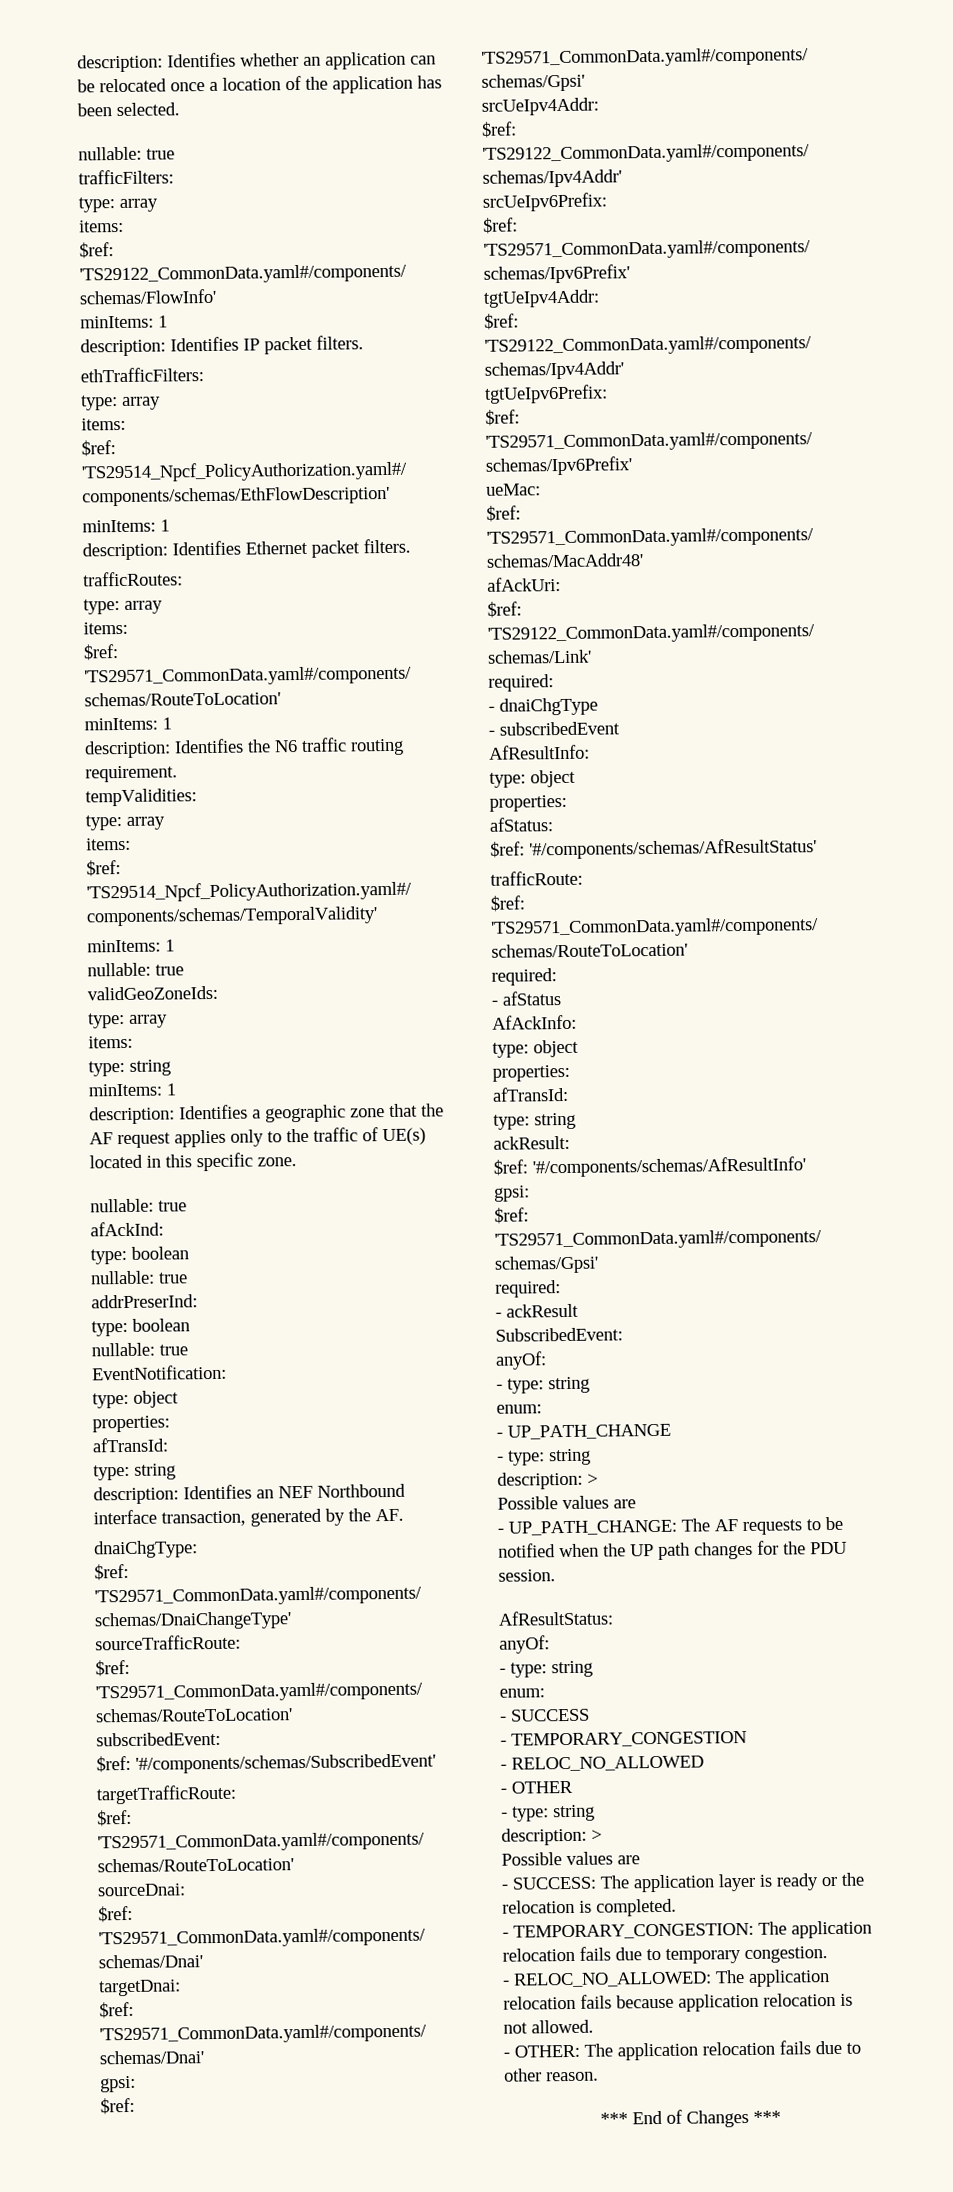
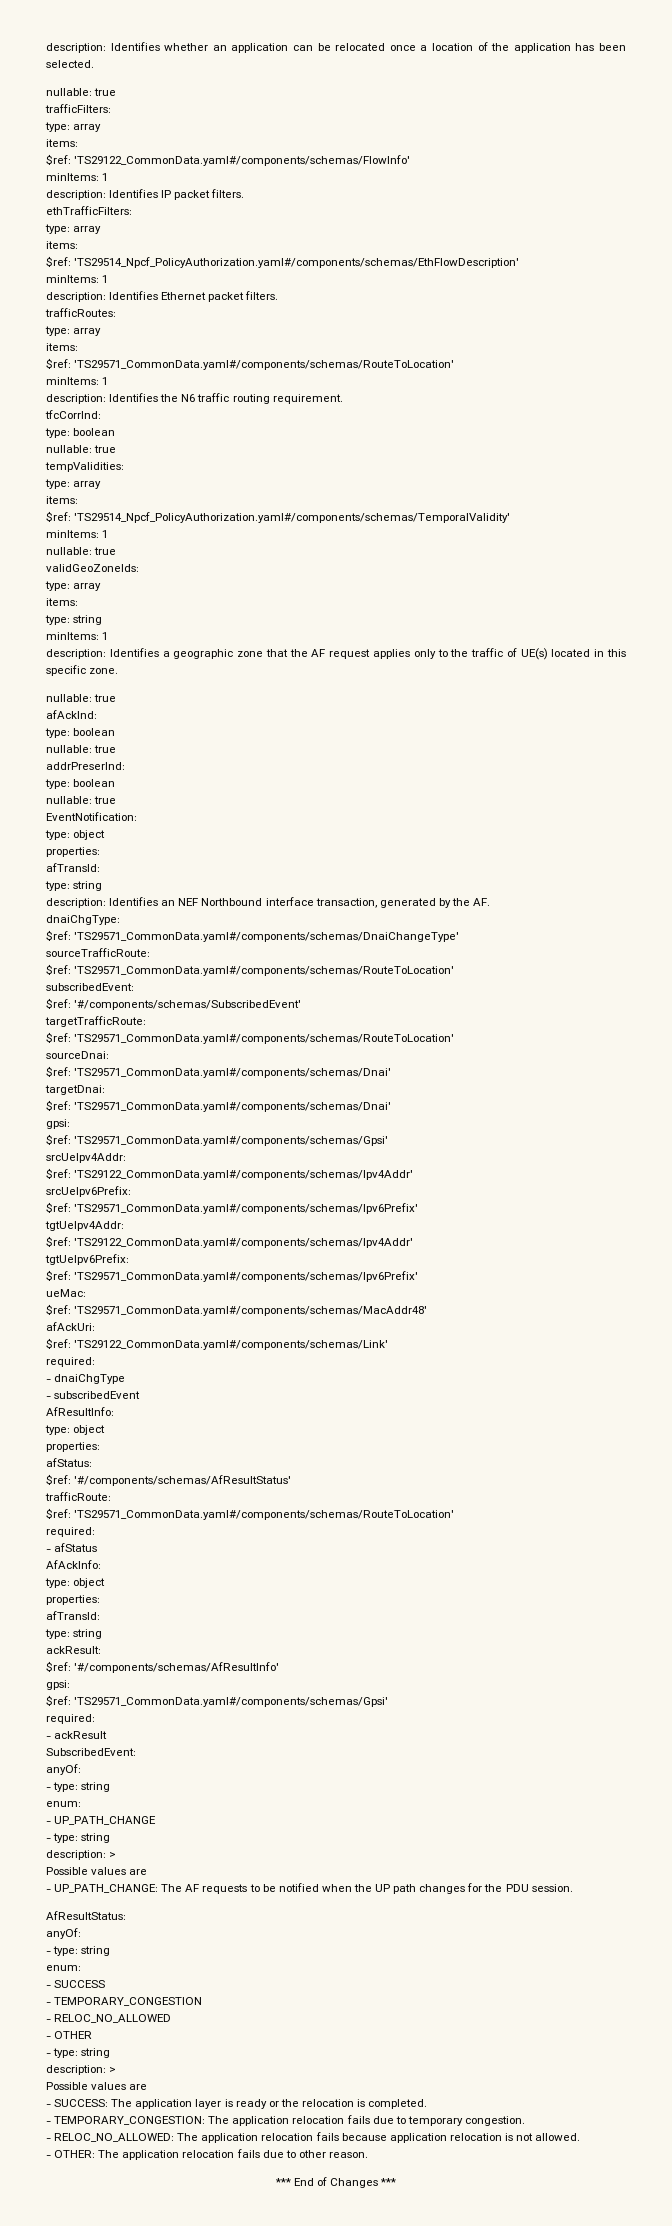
(178, 774) none -> [45,410,101,419] [45,428,116,438] [46,445,117,453] // tfcCorrInd: // type: boolean // nullable: true

